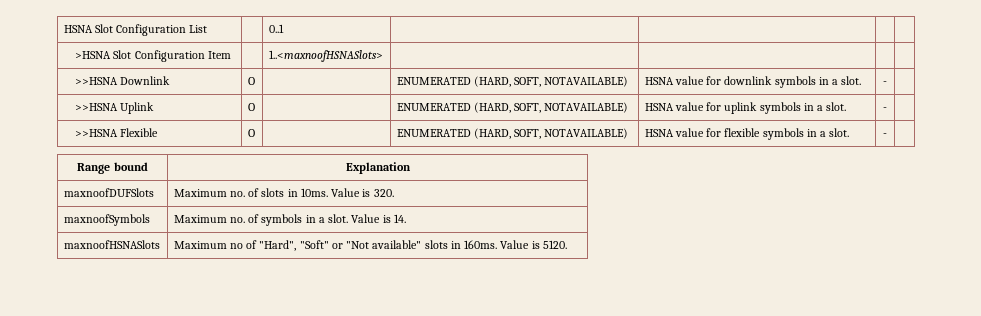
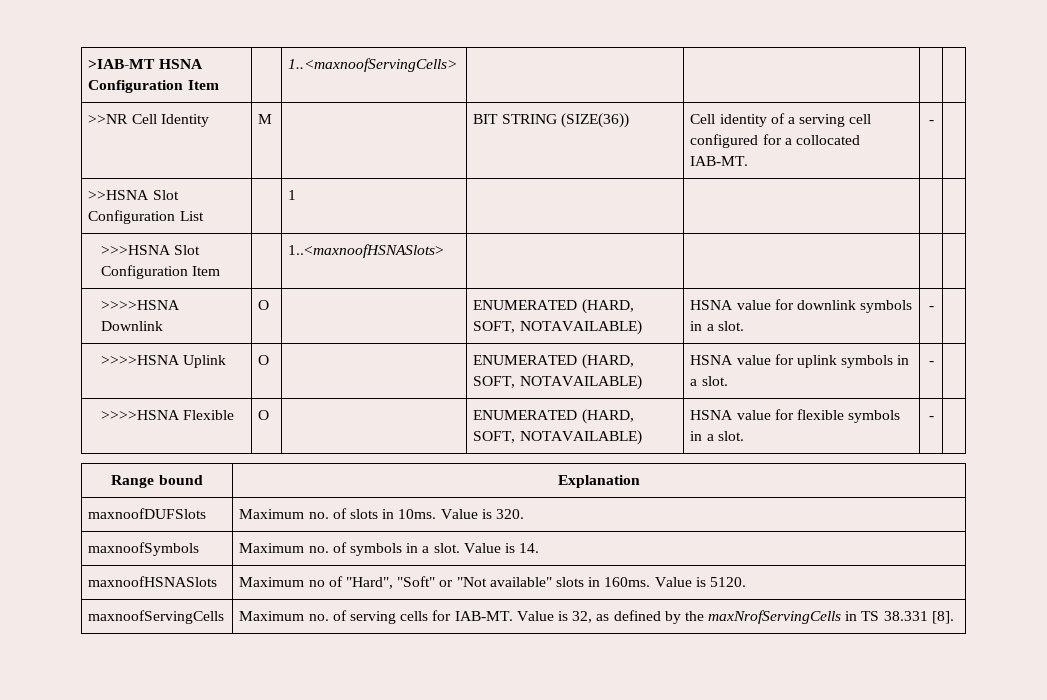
[63,25,93,33] HSNA -> [88,59,203,69] [88,80,219,93] [288,58,458,72] [88,114,209,127] [258,114,273,124] [473,113,629,128] [690,113,872,127] [690,134,861,148] [690,156,749,166] [928,120,934,124] [88,190,150,200] >IAB-MT HSNA Configuration Item | | 1..<maxnoofServingCells> | | | | // >>NR Cell Identity | M | | BIT STRING (SIZE(36)) | Cell identity of a serving cell configured for a collocated IAB-MT. | - | // >>HSNA
[268,24,284,33] [75,51,112,59] 0..1 | | | | // >HSNA -> [288,190,297,200] [100,245,171,255] 1 | | | | // >>>HSNA
[75,77,119,85] >>HSNA -> [100,300,180,310] >>>>HSNA
[75,103,119,111] >>HSNA -> [100,355,180,365] >>>>HSNA
[75,129,119,137] >>HSNA -> [100,410,180,420] >>>>HSNA
(567, 244) none -> [88,610,225,624] [239,610,954,624] // maxnoofServingCells | Maximum no. of serving cells for IAB-MT. Value is 32, as defined by the maxNrofServingCells in TS 38.331 [8].

